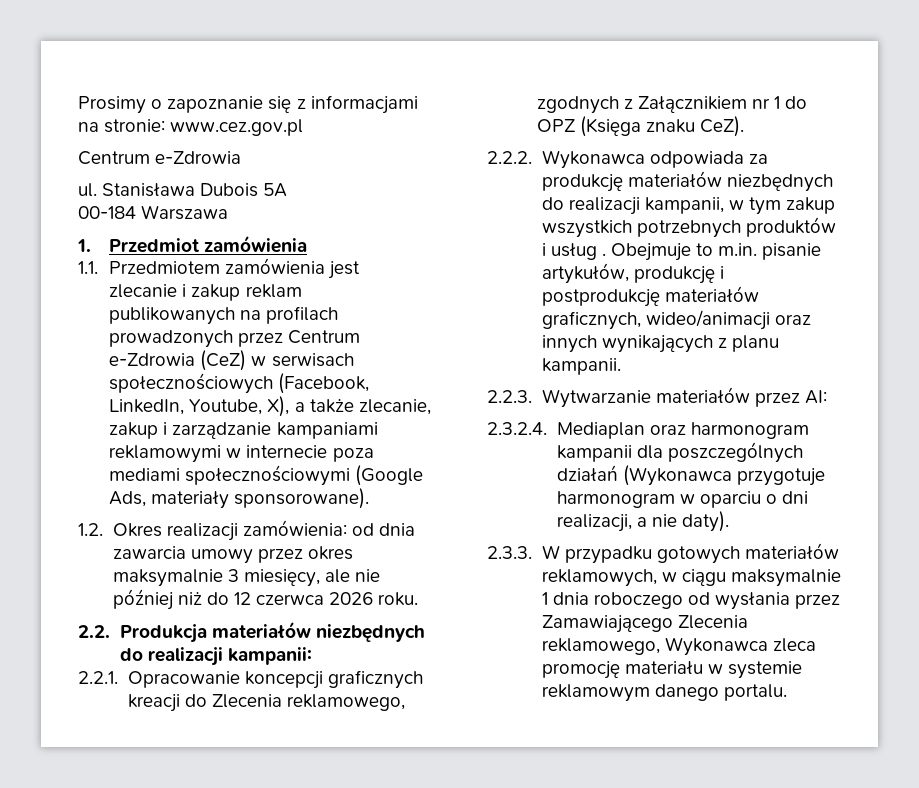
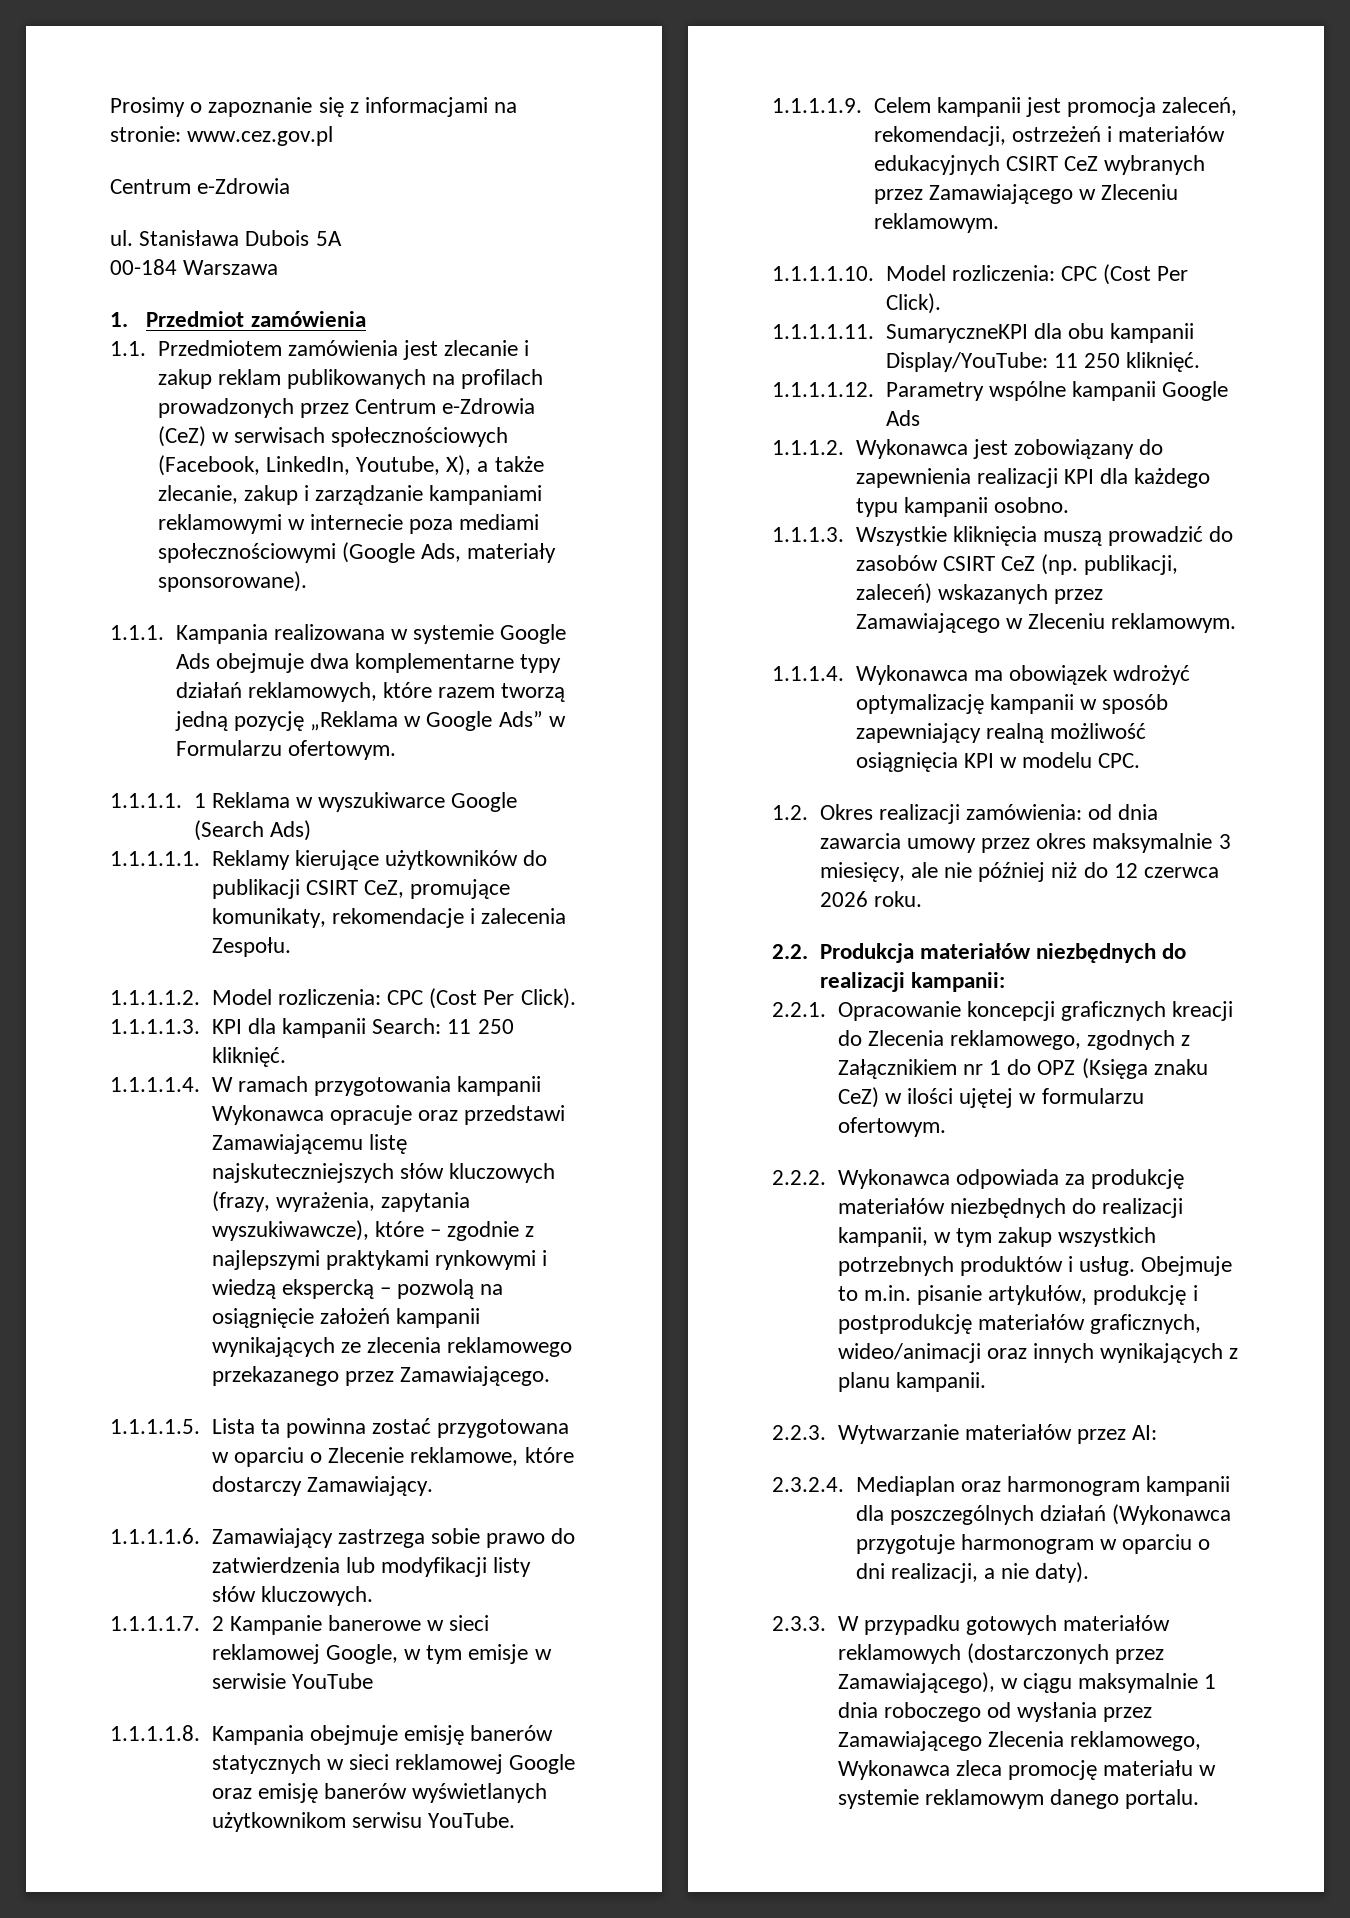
(370, 498) none -> [110,624,567,644] [175,653,562,673] [175,682,566,702] [174,711,566,731] [175,740,396,760] [110,792,518,812] [193,820,311,841] [110,850,548,870] [211,879,511,899] [211,908,567,928] [211,937,291,957] [110,988,576,1009] [110,1018,514,1038] [211,1047,286,1067] [110,1076,542,1096] [211,1105,566,1125] [211,1134,407,1154] [211,1163,555,1183] [211,1191,470,1212] [211,1220,535,1241] [211,1250,548,1270] [211,1279,504,1299] [211,1308,480,1328] [211,1337,573,1357] [211,1366,550,1386] [110,1418,570,1438] [211,1447,574,1467] [211,1476,433,1496] [110,1528,576,1548] [211,1557,532,1577] [211,1586,373,1606] [110,1615,490,1635] [211,1644,552,1664] [211,1673,373,1689] [110,1725,554,1745] [211,1754,576,1774] [211,1783,548,1803] [211,1812,515,1832] [772,97,1238,117] [873,126,1226,146] [873,155,1206,175] [873,184,1179,204] [873,213,999,233] [772,264,1189,285] [885,293,941,314] [772,323,1195,343] [885,352,1201,372] [772,381,1229,401] [885,410,920,426] [772,439,1164,459] [855,468,1211,488] [855,497,1069,517] [772,526,1234,546] [855,554,1179,575] [855,583,1103,604] [855,613,1237,633] [772,665,1191,685] [855,694,1169,714] [855,723,1146,743] [855,752,1141,772] // 1.1.1. Kampania realizowana w systemie Google Ads obejmuje dwa komplementarne typy działań reklamowych, które razem tworzą jedną pozycję „Reklama w Google Ads” w Formularzu ofertowym. // 1.1.1.1. 1 Reklama w wyszukiwarce Google (Search Ads) // 1.1.1.1.1. Reklamy kierujące użytkowników do publikacji CSIRT CeZ, promujące komunikaty, rekomendacje i zalecenia Zespołu. // 1.1.1.1.2. Model rozliczenia: CPC (Cost Per Click). // 1.1.1.1.3. KPI dla kampanii Search: 11 250 kliknięć. // 1.1.1.1.4. W ramach przygotowania kampanii Wykonawca opracuje oraz przedstawi Zamawiającemu listę najskuteczniejszych słów kluczowych (frazy, wyrażenia, zapytania wyszukiwawcze), które – zgodnie z najlepszymi praktykami rynkowymi i wiedzą ekspercką – pozwolą na osiągnięcie założeń kampanii wynikających ze zlecenia reklamowego przekazanego przez Zamawiającego. // 1.1.1.1.5. Lista ta powinna zostać przygotowana w oparciu o Zlecenie reklamowe, które dostarczy Zamawiający. // 1.1.1.1.6. Zamawiający zastrzega sobie prawo do zatwierdzenia lub modyfikacji listy słów kluczowych. // 1.1.1.1.7. 2 Kampanie banerowe w sieci reklamowej Google, w tym emisje w serwisie YouTube // 1.1.1.1.8. Kampania obejmuje emisję banerów statycznych w sieci reklamowej Google oraz emisję banerów wyświetlanych użytkownikom serwisu YouTube. // 1.1.1.1.9. Celem kampanii jest promocja zaleceń, rekomendacji, ostrzeżeń i materiałów edukacyjnych CSIRT CeZ wybranych przez Zamawiającego w Zleceniu reklamowym. // 1.1.1.1.10. Model rozliczenia: CPC (Cost Per Click). // 1.1.1.1.11. SumaryczneKPI dla obu kampanii Display/YouTube: 11 250 kliknięć. // 1.1.1.1.12. Parametry wspólne kampanii Google Ads // 1.1.1.2. Wykonawca jest zobowiązany do zapewnienia realizacji KPI dla każdego typu kampanii osobno. // 1.1.1.3. Wszystkie kliknięcia muszą prowadzić do zasobów CSIRT CeZ (np. publikacji, zaleceń) wskazanych przez Zamawiającego w Zleceniu reklamowym. // 1.1.1.4. Wykonawca ma obowiązek wdrożyć optymalizację kampanii w sposób zapewniający realną możliwość osiągnięcia KPI w modelu CPC.
[699,116,744,137] CeZ). -> [837,1087,1144,1108] [837,1117,946,1137] CeZ) w ilości ujętej w formularzu ofertowym.
[550,243,606,260] usług . -> [1079,1256,1136,1276] usług.
[541,569,657,587] reklamowych, -> [837,1643,1164,1664] [837,1672,995,1693] reklamowych (dostarczonych przez Zamawiającego),

